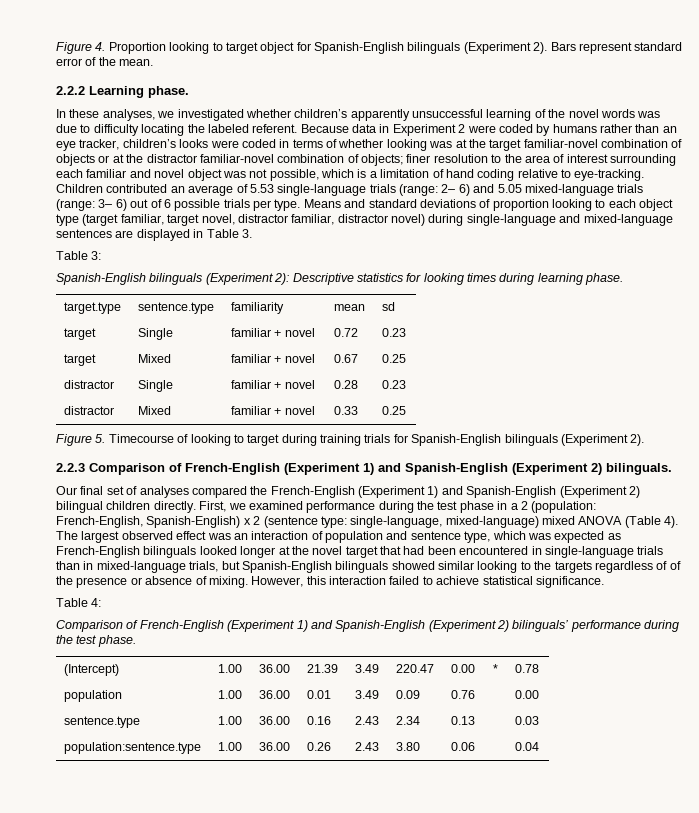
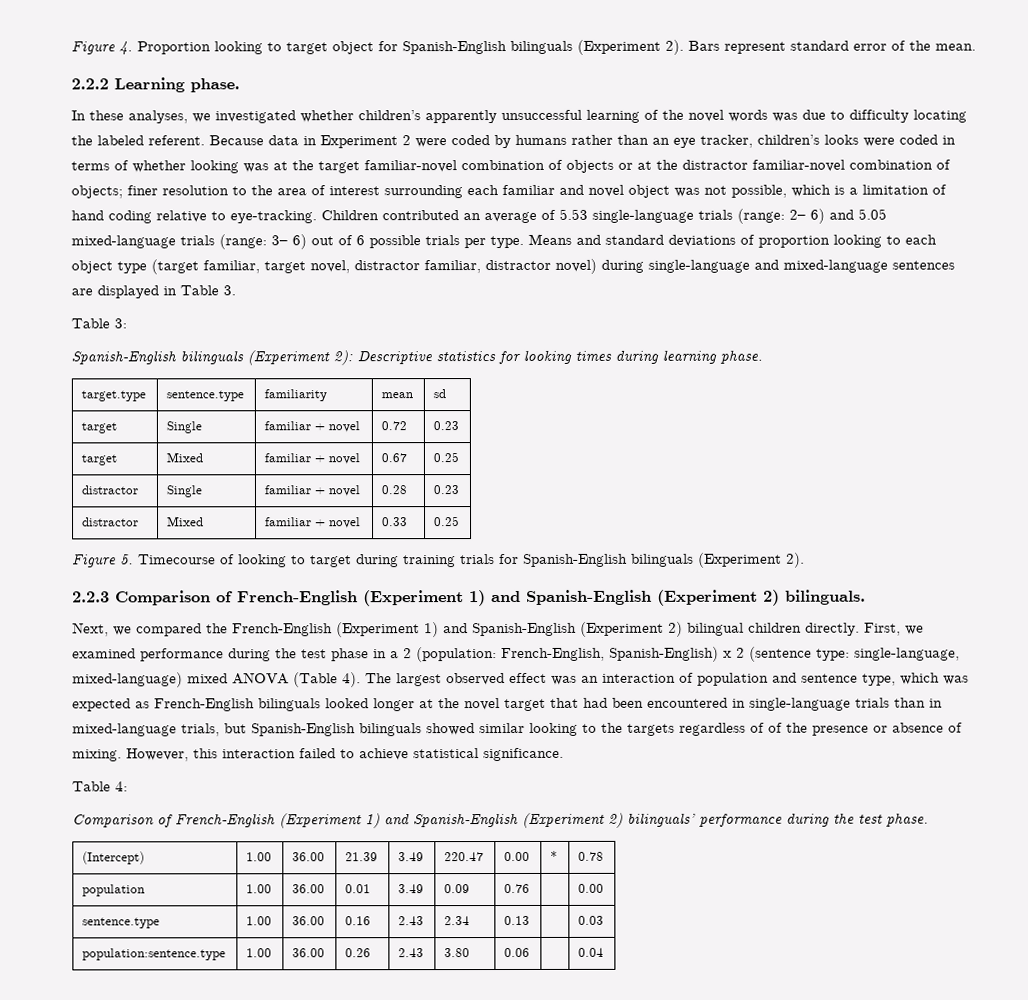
[56,486,189,498] Our final set of analyses -> [72,622,132,637] Next, we

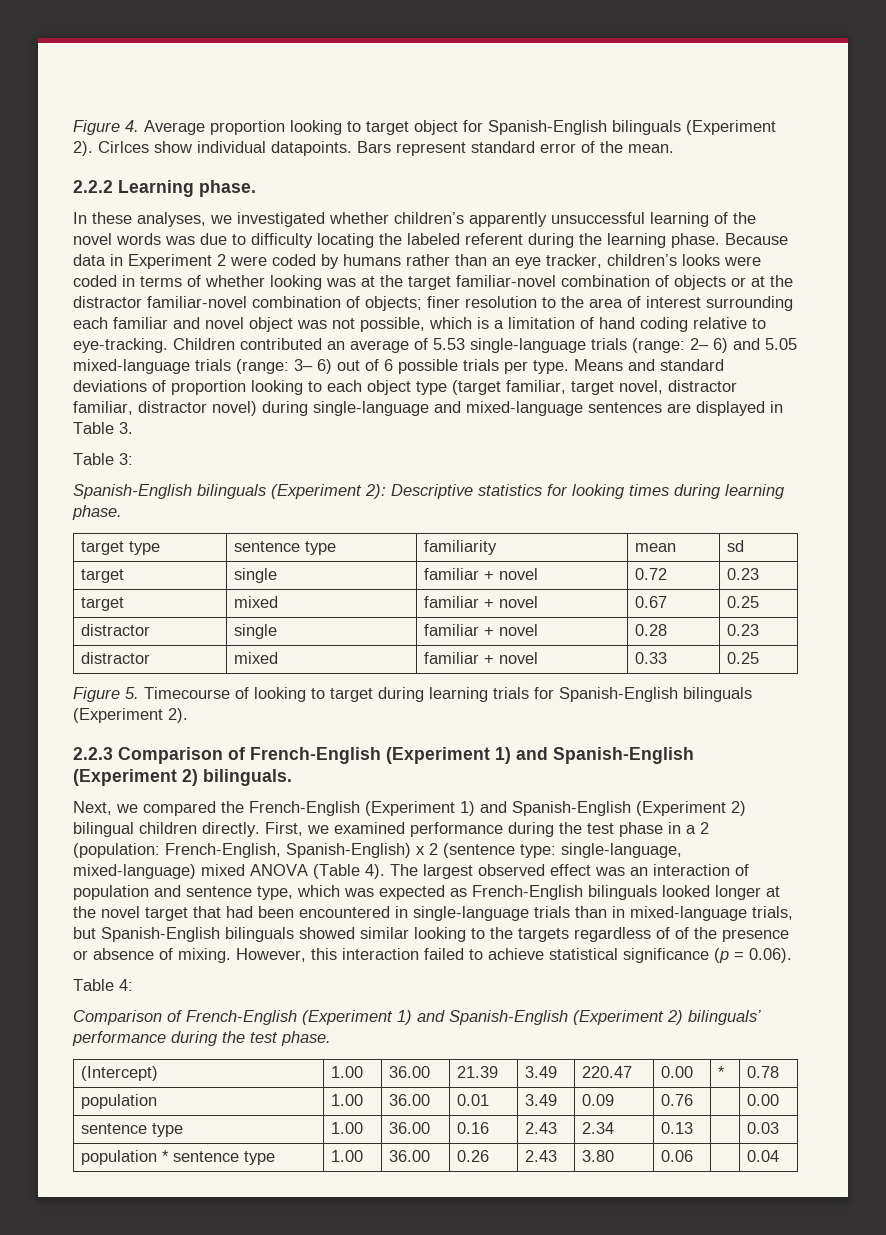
[137,41,211,55] Proportion -> [144,120,285,135] Average proportion
(684, 47) none -> [98,141,352,156] Cirlces show individual datapoints.
[148,135,205,146] referent. -> [465,233,720,248] referent during the learning phase.
[81,390,147,402] [166,390,245,402] target.type | sentence.type -> [81,541,161,555] [234,541,337,555] target type | sentence type
[166,421,203,434] Single -> [234,568,278,583] single
[166,452,204,463] Mixed -> [234,596,279,608] mixed
[166,485,203,498] Single -> [234,624,278,639] single
[167,516,205,527] Mixed -> [234,652,279,664] mixed
[403,555,456,568] training -> [429,687,488,702] learning
[483,747,564,762] significance. -> [623,948,792,963] significance (p = 0.06).
[82,917,161,929] sentence.type -> [81,1123,184,1137] sentence type
[82,948,227,961] population:sentence.type -> [81,1150,276,1165] population * sentence type

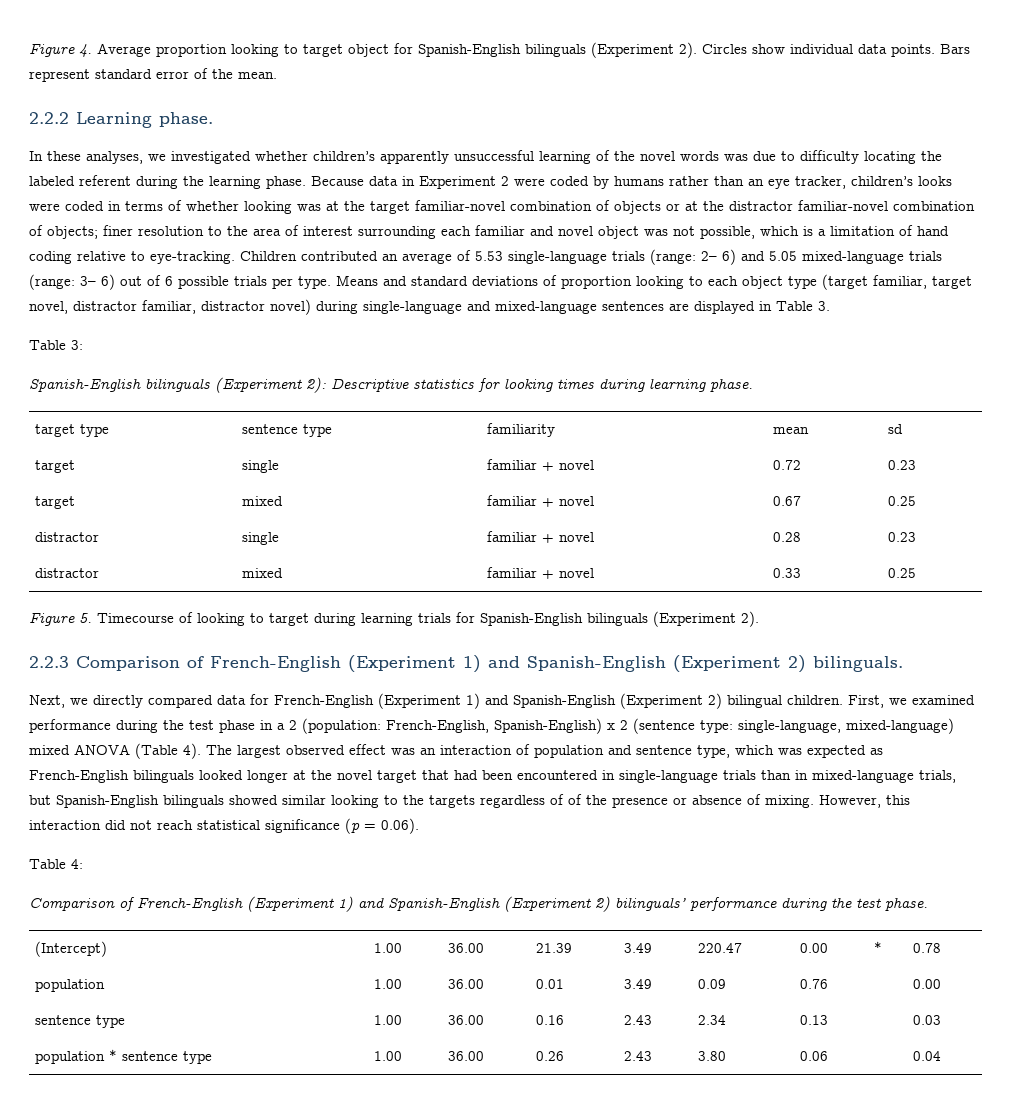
[98,141,149,153] Cirlces -> [702,44,747,54] Circles
[271,141,352,156] datapoints. -> [858,44,935,57] data points.
[143,801,244,816] compared the -> [93,694,269,708] directly compared data for
[139,822,260,837] children directly. -> [787,695,843,705] children.
[424,948,544,960] failed to achieve -> [105,820,193,830] did not reach

